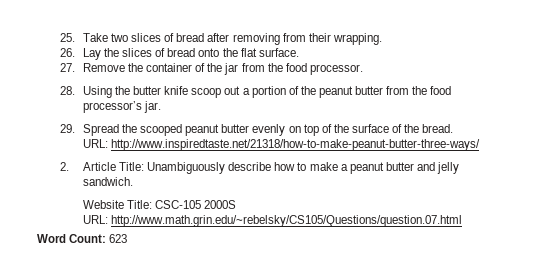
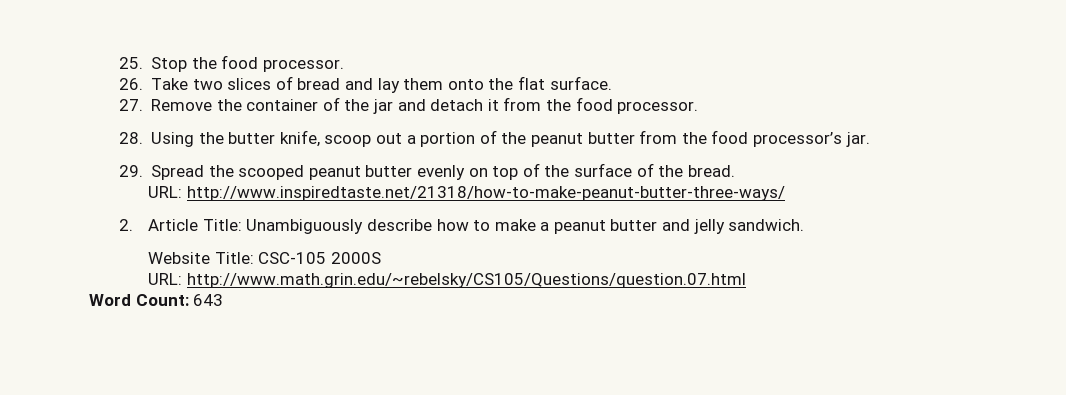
(75, 37) none -> [151,55,344,72] [118,78,143,90] Stop the food processor. // 26.
[207,33,382,45] [59,48,196,60] after removing from their wrapping. // 26. Lay the slices of bread -> [345,78,444,93] and lay them
(239, 69) none -> [397,99,499,111] and detach it
[164,86,189,95] knife -> [279,130,320,147] knife,
[109,234,128,243] 623 -> [193,294,224,306] 643

